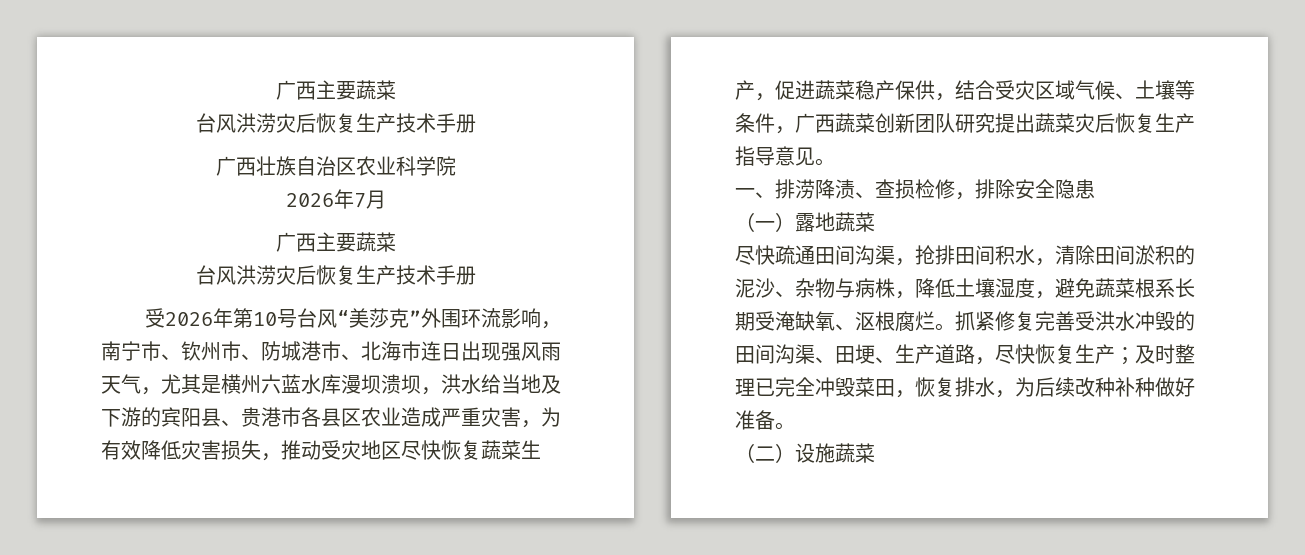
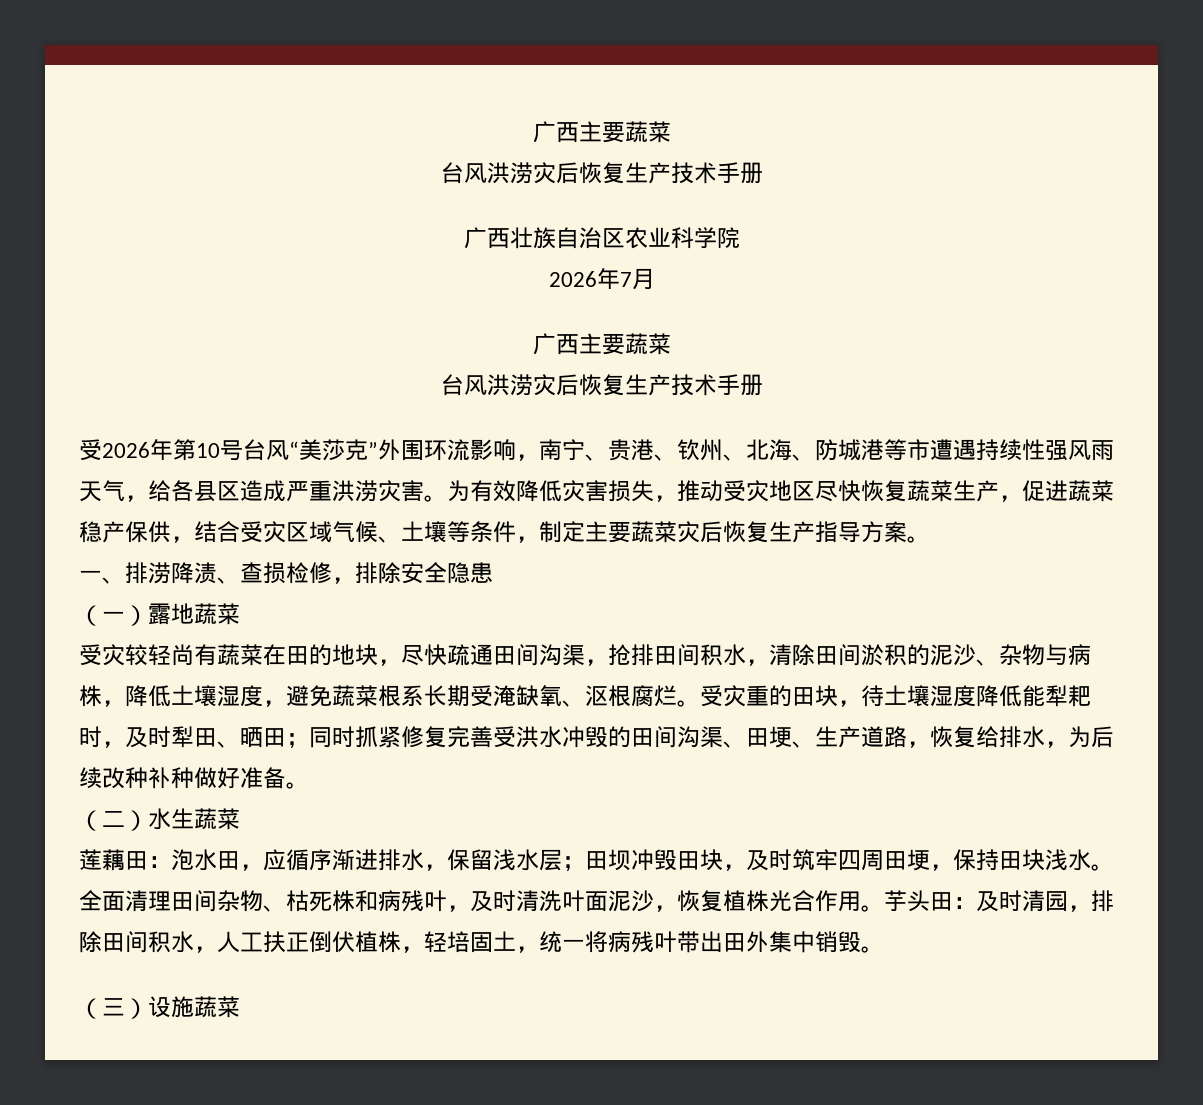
[141,341,561,361] [101,374,561,395] [101,407,541,428] 市、钦州市、防城港市、北海市连日出现强风雨天气，尤其是横州六蓝水库漫坝溃坝，洪水给当地及下游的宾阳县、贵港市各县区农业造成严重灾害， -> [585,439,1114,461] [79,480,447,502] 、贵港、钦州、北海、防城港等市遭遇持续性强风雨天气，给各县区造成严重洪涝灾害。
[795,113,1035,133] 广西蔬菜创新团队研究提出 -> [539,521,631,543] 制定主要
[775,146,815,166] 意见 -> [861,521,907,543] 方案
(875, 222) none -> [79,644,401,666] 受灾较轻尚有蔬菜在田的地块，
(955, 327) none -> [700,685,1091,707] [79,726,355,748] 受灾重的田块，待土壤湿度降低能犁耙时，及时犁田、晒田；同时
[995,344,1195,365] [735,377,955,398] 尽快恢复生产；及时整理已完全冲毁菜田，恢复 -> [930,726,999,748] 恢复给
(795, 453) none -> [148,808,240,830] [79,849,1114,871] [79,890,1114,912] [79,931,884,953] [79,998,148,1019] 水生蔬菜 // 莲藕田：泡水田，应循序渐进排水，保留浅水层；田坝冲毁田块，及时筑牢四周田埂，保持田块浅水。全面清理田间杂物、枯死株和病残叶，及时清洗叶面泥沙，恢复植株光合作用。芋头田：及时清园，排除田间积水，人工扶正倒伏植株，轻培固土，统一将病残叶带出田外集中销毁。 // （三）

